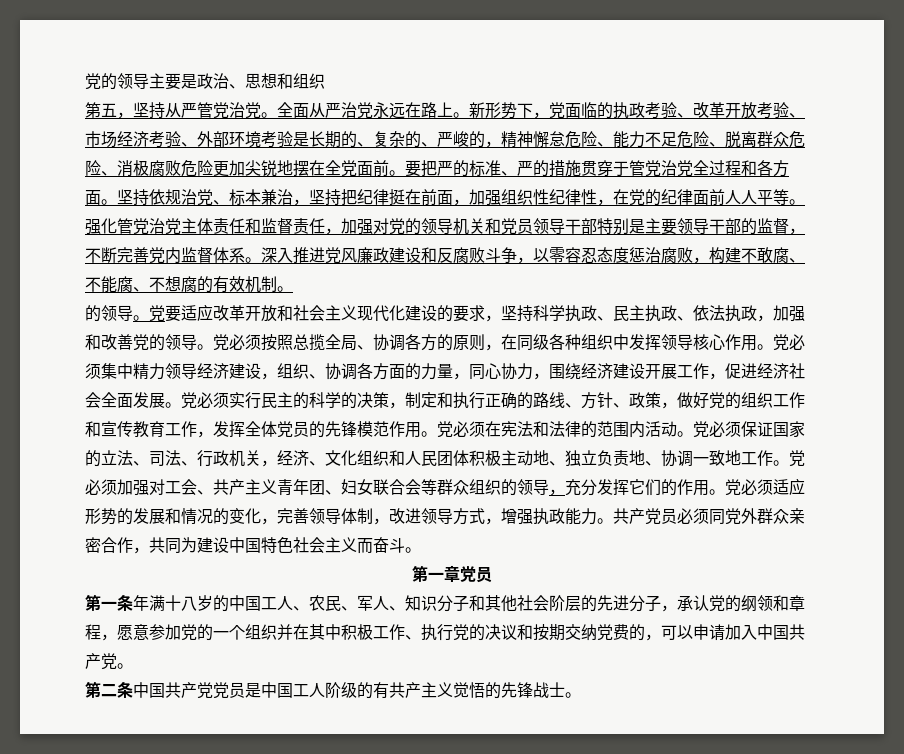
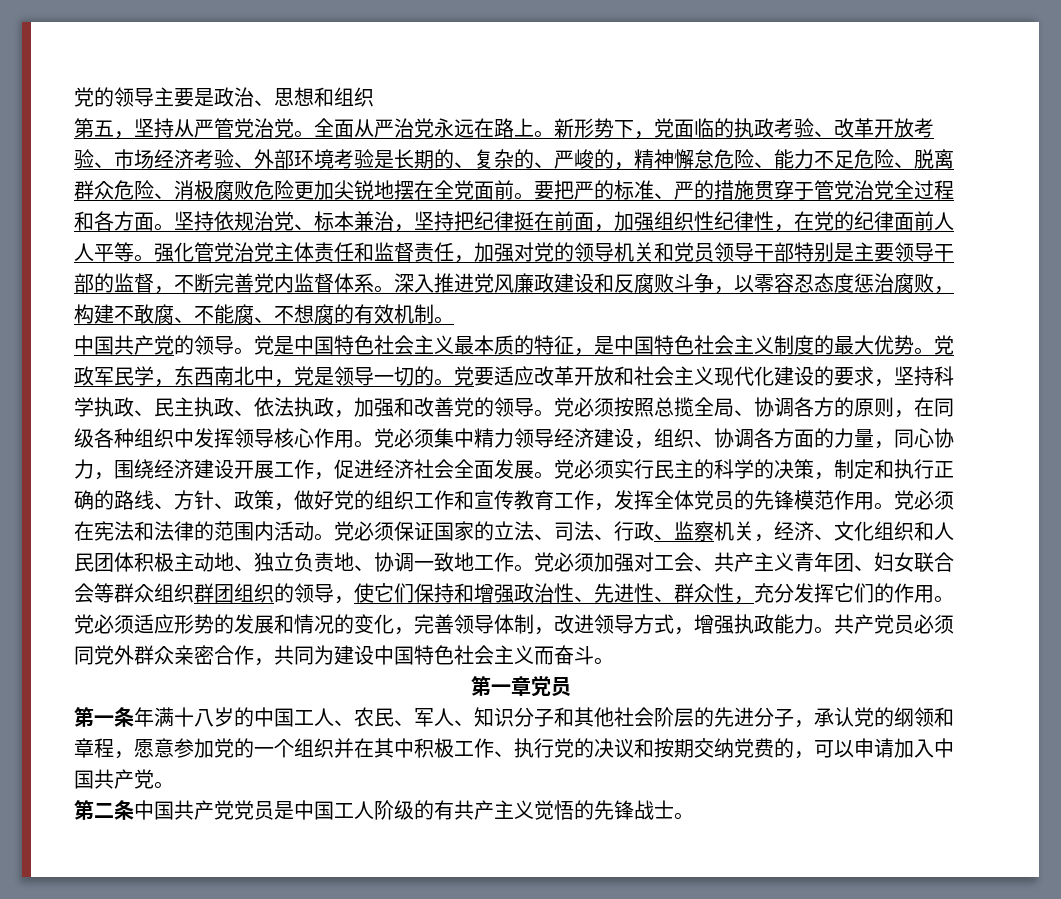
[85,305,133,322] 的领导 -> [74,335,954,356] [74,366,434,387] 中国共产党的领导。党是中国特色社会主义最本质的特征，是中国特色社会主义制度的最大优势。党政军民学，东西南北中，党是领导一切的
(229, 458) none -> [654,521,714,542] 、监察
[501,479,549,496] 的领导 -> [194,583,734,604] 群团组织的领导，使它们保持和增强政治性、先进性、群众性

